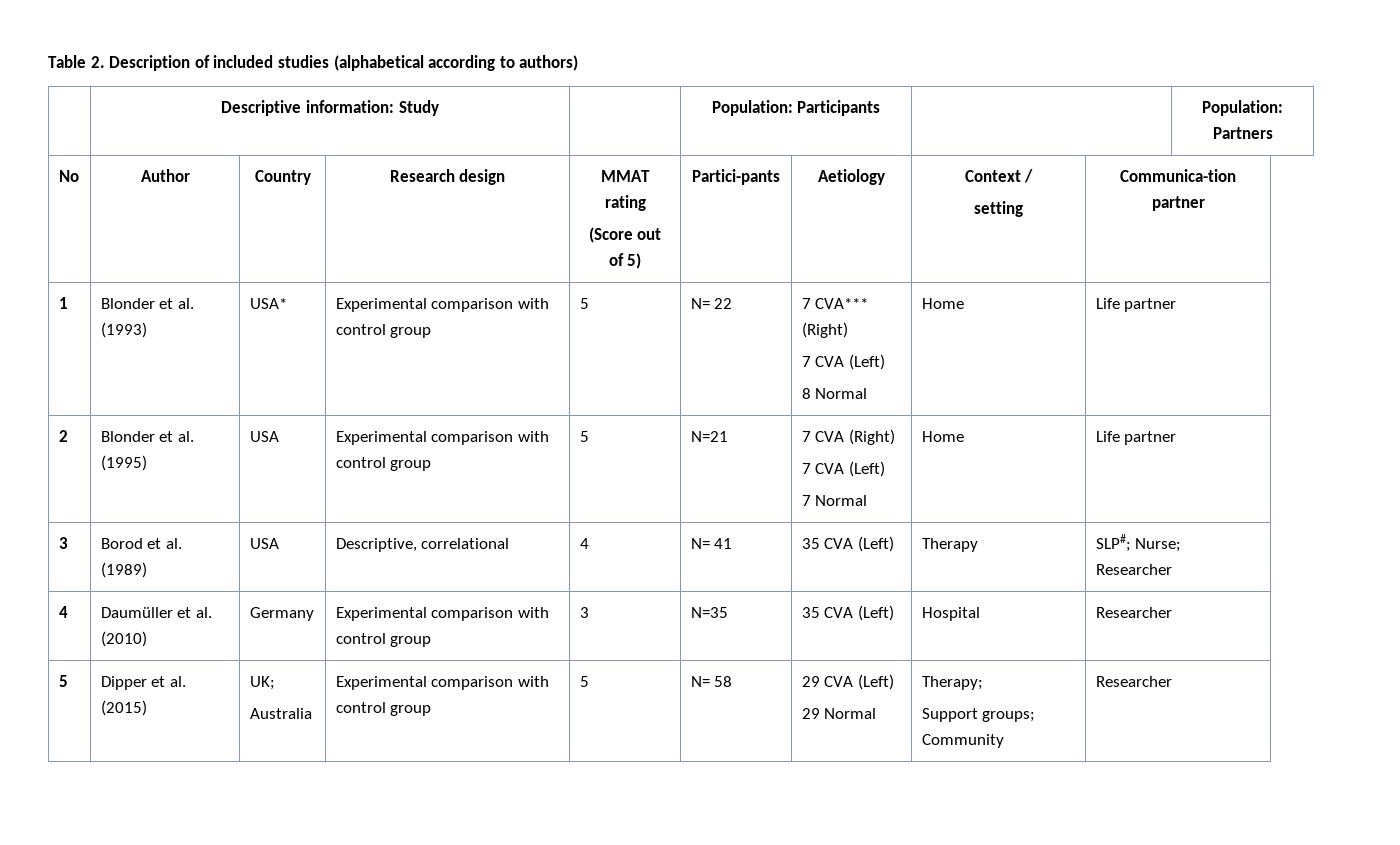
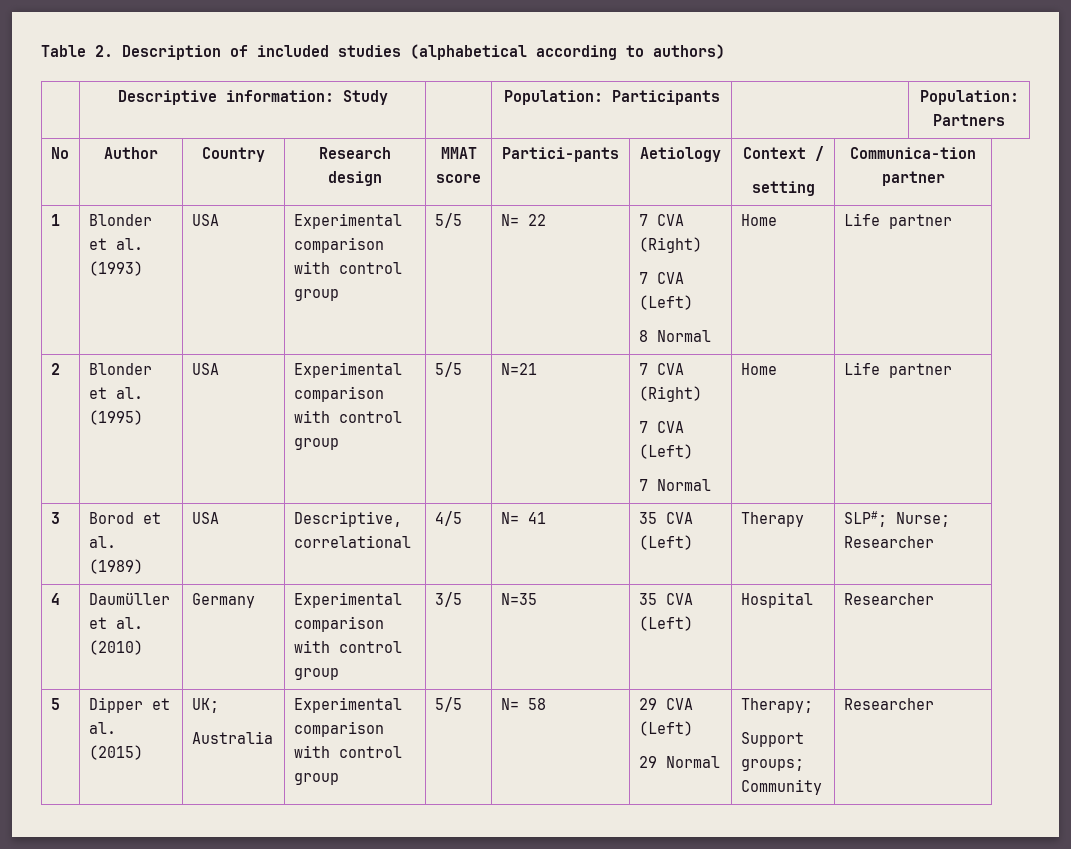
[604,195,646,211] [588,227,662,243] [608,253,642,269] rating // (Score out of 5) -> [436,174,481,183] score
[249,298,287,309] [335,298,550,312] [335,324,432,338] [579,298,589,309] USA* | Experimental comparison with control group | 5 -> [191,214,219,226] [293,213,402,229] [293,237,384,253] [293,261,402,274] [293,289,339,301] [434,213,462,228] USA | Experimental comparison with control group | 5/5
[815,298,869,309] CVA*** -> [656,214,684,226] CVA
[579,431,589,442] 5 -> [434,362,462,377] 5/5
[579,538,589,549] 4 -> [434,511,462,526] 4/5
[579,607,589,618] 3 -> [434,592,462,607] 3/5
[579,676,589,687] 5 -> [434,697,462,712] 5/5

